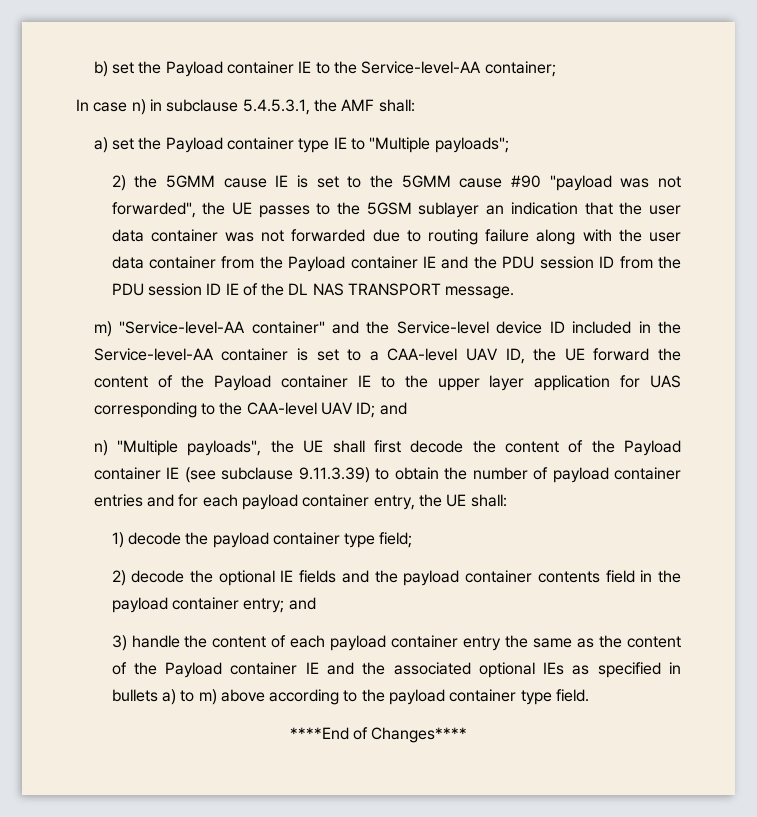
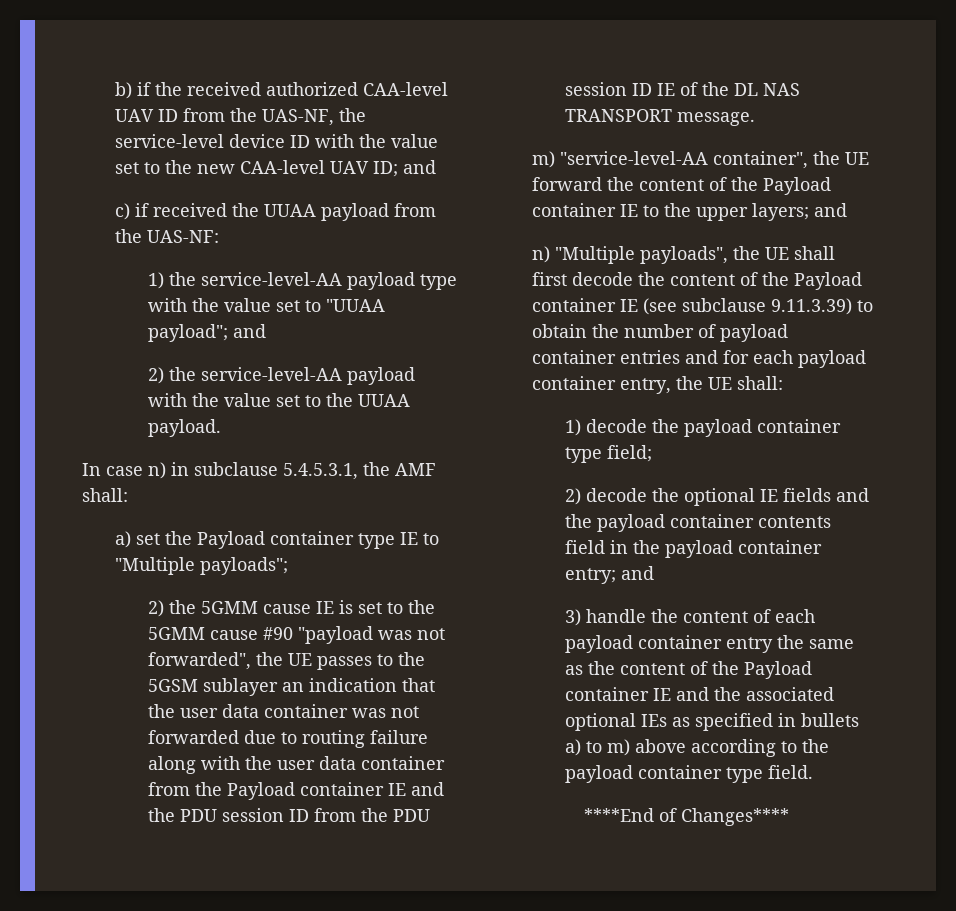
[112,61,556,77] set the Payload container IE to the Service-level-AA container; -> [136,82,448,96] [114,108,366,126] [114,134,438,148] [114,160,436,177] [114,203,436,221] [114,229,219,243] [147,272,457,290] [147,298,385,312] [147,324,266,342] [147,367,415,385] [147,393,410,407] [147,419,221,437] if the received authorized CAA-level UAV ID from the UAS-NF, the service-level device ID with the value set to the new CAA-level UAV ID; and // c) if received the UUAA payload from the UAS-NF: // 1) the service-level-AA payload type with the value set to "UUAA payload"; and // 2) the service-level-AA payload with the value set to the UUAA payload.
[119,321,682,334] [93,348,525,364] "Service-level-AA container" and the Service-level device ID included in the Service-level-AA container is set to a CAA-level UAV ID, -> [559,151,808,169] "service-level-AA container",
[489,375,681,391] [93,402,376,418] layer application for UAS corresponding to the CAA-level UAV ID; -> [751,203,809,221] layers;

